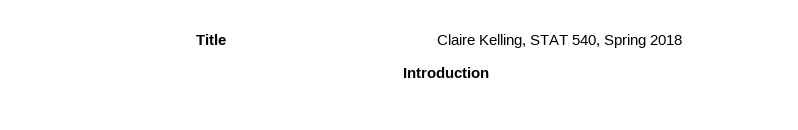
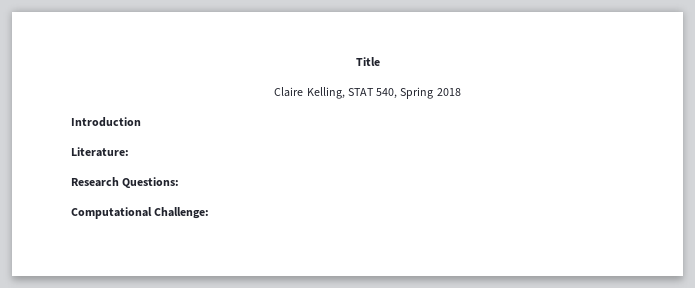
(489, 72) none -> [71,147,129,157] [71,177,180,188] [71,207,210,219] // Literature: // Research Questions: // Computational Challenge:

